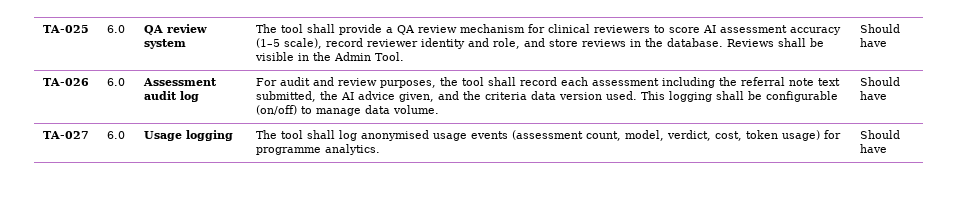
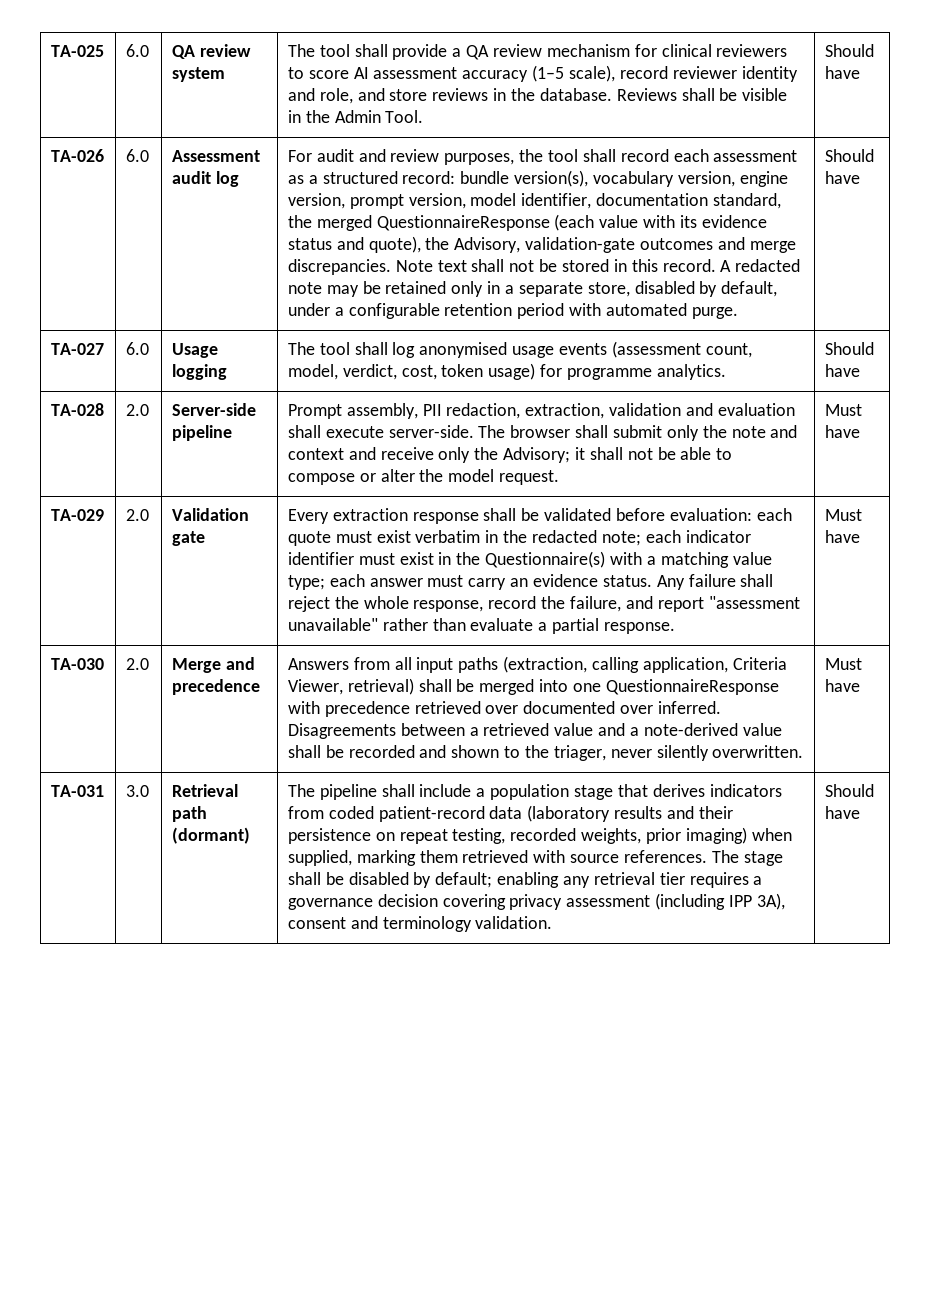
[661,77,840,88] [255,91,838,102] [255,105,439,116] including the referral note text submitted, the AI advice given, and the criteria data version used. This logging shall be configurable (on/off) to manage data volume. -> [287,170,788,187] [287,193,782,209] [287,214,767,231] [287,236,796,253] [287,259,801,275] [287,281,778,297] [287,303,738,319] as a structured record: bundle version(s), vocabulary version, engine version, prompt version, model identifier, documentation standard, the merged QuestionnaireResponse (each value with its evidence status and quote), the Advisory, validation-gate outcomes and merge discrepancies. Note text shall not be stored in this record. A redacted note may be retained only in a separate store, disabled by default, under a configurable retention period with automated purge.
(887, 148) none -> [50,403,104,416] [125,404,149,416] [171,403,256,416] [171,425,232,441] [287,403,795,419] [287,425,798,441] [287,447,733,463] [287,469,560,485] [824,404,862,416] [824,425,860,438] [50,509,104,521] [125,509,149,521] [171,508,249,521] [171,531,205,546] [287,508,792,524] [287,530,751,546] [287,551,772,568] [287,574,774,590] [287,596,800,612] [287,618,676,634] [824,509,862,521] [824,530,860,543] [50,658,104,670] [125,658,149,670] [171,657,255,673] [171,679,260,695] [287,656,787,673] [287,678,779,695] [287,701,722,717] [287,723,782,739] [287,745,804,761] [824,658,862,670] [824,679,860,692] [50,785,104,797] [125,785,149,797] [171,784,238,797] [171,806,207,822] [171,827,250,844] [287,784,782,800] [287,805,733,822] [287,827,792,844] [287,850,783,866] [287,872,763,888] [287,893,785,910] [287,916,553,932] [824,784,874,797] [824,806,860,819] // TA-028 | 2.0 | Server-side pipeline | Prompt assembly, PII redaction, extraction, validation and evaluation shall execute server-side. The browser shall submit only the note and context and receive only the Advisory; it shall not be able to compose or alter the model request. | Must have // TA-029 | 2.0 | Validation gate | Every extraction response shall be validated before evaluation: each quote must exist verbatim in the redacted note; each indicator identifier must exist in the Questionnaire(s) with a matching value type; each answer must carry an evidence status. Any failure shall reject the whole response, record the failure, and report "assessment unavailable" rather than evaluate a partial response. | Must have // TA-030 | 2.0 | Merge and precedence | Answers from all input paths (extraction, calling application, Criteria Viewer, retrieval) shall be merged into one QuestionnaireResponse with precedence retrieved over documented over inferred. Disagreements between a retrieved value and a note-derived value shall be recorded and shown to the triager, never silently overwritten. | Must have // TA-031 | 3.0 | Retrieval path (dormant) | The pipeline shall include a population stage that derives indicators from coded patient-record data (laboratory results and their persistence on repeat testing, recorded weights, prior imaging) when supplied, marking them retrieved with source references. The stage shall be disabled by default; enabling any retrieval tier requires a governance decision covering privacy assessment (including IPP 3A), consent and terminology validation. | Should have

